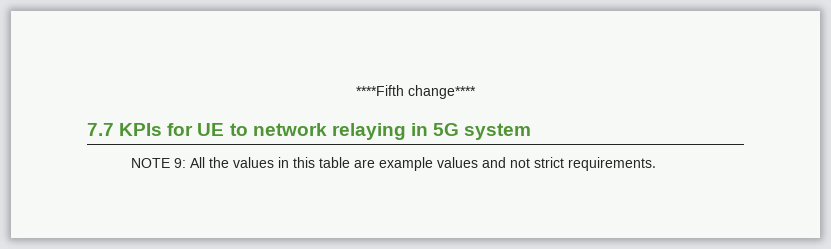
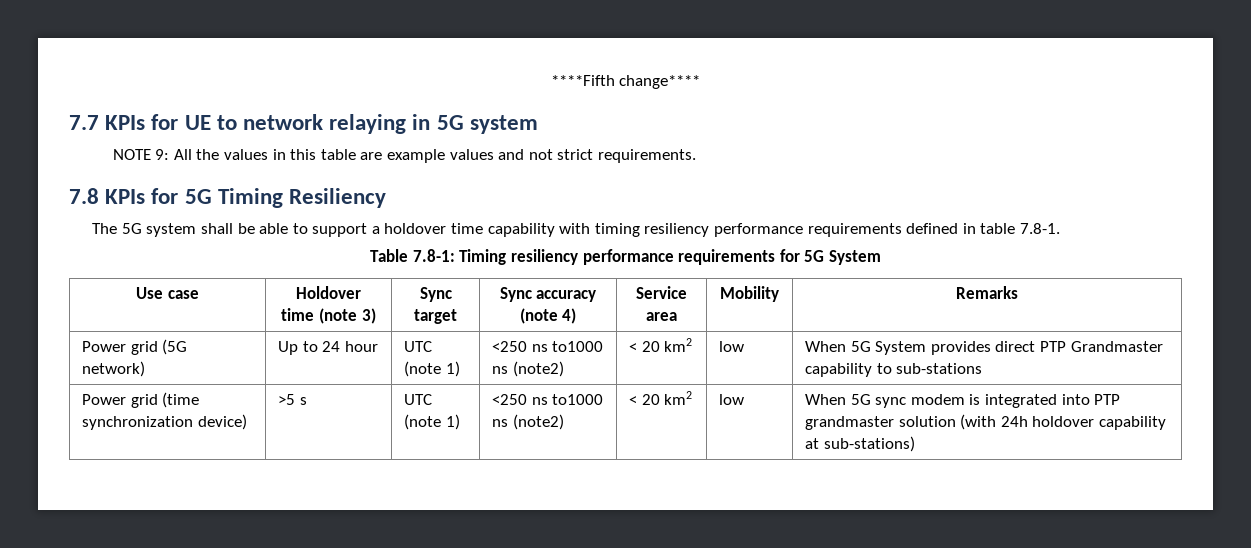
(657, 164) none -> [69,188,387,208] [92,223,1060,237] [370,249,881,265] [136,287,199,299] [296,286,361,299] [281,308,376,324] [419,287,452,302] [414,309,457,324] [499,287,597,302] [519,308,577,324] [636,286,687,299] [646,312,677,321] [720,286,779,302] [956,286,1018,299] [81,339,188,355] [81,361,145,377] [277,341,378,355] [403,341,432,352] [403,361,460,377] [491,341,604,352] [491,361,564,377] [628,338,693,352] [718,341,744,352] [804,341,1163,355] [804,363,983,377] [81,392,200,408] [81,414,247,430] [277,394,307,405] [403,394,432,405] [403,414,460,430] [491,394,604,405] [491,414,564,430] [628,391,693,405] [718,394,744,405] [804,394,1121,408] [804,414,1166,430] [804,436,915,452] // 7.8 KPIs for 5G Timing Resiliency // The 5G system shall be able to support a holdover time capability with timing resiliency performance requirements defined in table 7.8-1. // Table 7.8-1: Timing resiliency performance requirements for 5G System // Use case | Holdover time (note 3) | Sync target | Sync accuracy (note 4) | Service area | Mobility | Remarks // Power grid (5G network) | Up to 24 hour | UTC (note 1) | <250 ns to1000 ns (note2) | < 20 km2 | low | When 5G System provides direct PTP Grandmaster capability to sub-stations // Power grid (time synchronization device) | >5 s | UTC (note 1) | <250 ns to1000 ns (note2) | < 20 km2 | low | When 5G sync modem is integrated into PTP grandmaster solution (with 24h holdover capability at sub-stations)

